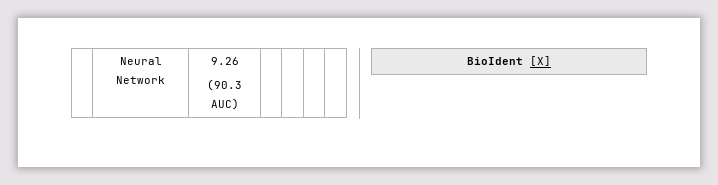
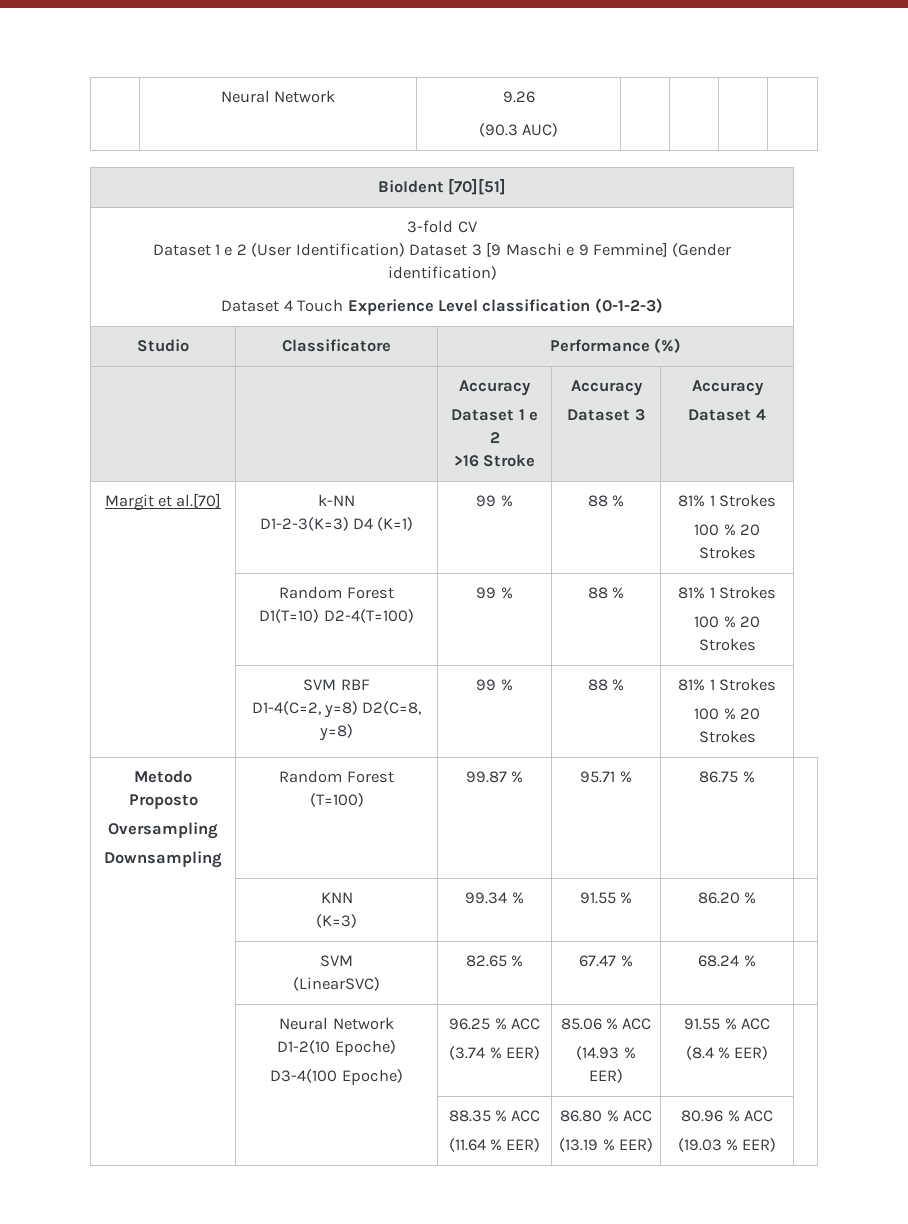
[530,56,551,66] [X] -> [448,178,507,195] [407,220,477,233] [152,242,732,257] [387,266,497,280] [221,298,663,315] [137,339,189,352] [282,339,391,352] [549,338,682,353] [459,380,531,396] [451,409,538,421] [489,432,500,443] [453,454,536,467] [570,380,643,396] [567,409,645,421] [691,380,764,396] [688,409,766,421] [104,493,222,511] [318,494,355,506] [259,517,414,531] [476,495,513,507] [587,495,625,507] [678,494,776,507] [694,524,760,536] [698,546,756,559] [279,586,394,599] [259,609,414,623] [476,587,513,599] [587,587,625,599] [678,586,776,599] [694,616,760,628] [698,638,756,651] [303,679,370,691] [251,701,422,718] [319,724,353,741] [476,679,513,691] [587,679,625,691] [678,678,776,691] [694,708,760,720] [698,730,756,743] [134,770,192,783] [128,794,198,809] [108,822,218,839] [104,851,222,868] [279,770,394,783] [309,793,364,807] [465,771,524,783] [580,771,632,783] [699,771,755,783] [320,892,353,903] [316,914,357,928] [465,892,524,904] [579,892,633,904] [697,892,757,904] [320,955,353,967] [293,977,380,991] [465,955,524,967] [579,955,633,967] [698,955,756,967] [279,1017,394,1030] [277,1040,396,1056] [270,1069,403,1085] [449,1018,540,1030] [449,1046,540,1060] [560,1018,652,1030] [576,1046,636,1060] [589,1069,623,1083] [684,1018,770,1030] [685,1046,769,1060] [448,1110,541,1122] [448,1138,541,1152] [560,1110,652,1122] [559,1138,653,1152] [681,1110,773,1122] [677,1138,777,1152] [70][51] // 3-fold CV // Dataset 1 e 2 (User Identification) Dataset 3 [9 Maschi e 9 Femmine] (Gender identification) // Dataset 4 Touch Experience Level classification (0-1-2-3) // Studio | Classificatore | Performance (%) // | | Accuracy // Dataset 1 e 2 // >16 Stroke | Accuracy // Dataset 3 | Accuracy // Dataset 4 // Margit et al.[70] | k-NN // D1-2-3(K=3) D4 (K=1) | 99 % | 88 % | 81% 1 Strokes // 100 % 20 Strokes // | Random Forest // D1(T=10) D2-4(T=100) | 99 % | 88 % | 81% 1 Strokes // 100 % 20 Strokes // | SVM RBF // D1-4(C=2, y=8) D2(C=8, y=8) | 99 % | 88 % | 81% 1 Strokes // 100 % 20 Strokes // Metodo Proposto // Oversampling // Downsampling | Random Forest // (T=100) | 99.87 % | 95.71 % | 86.75 % | // | KNN // (K=3) | 99.34 % | 91.55 % | 86.20 % | // | SVM // (LinearSVC) | 82.65 % | 67.47 % | 68.24 % | // | Neural Network // D1-2(10 Epoche) // D3-4(100 Epoche) | 96.25 % ACC // (3.74 % EER) | 85.06 % ACC // (14.93 % EER) | 91.55 % ACC // (8.4 % EER) | // | | 88.35 % ACC // (11.64 % EER) | 86.80 % ACC // (13.19 % EER) | 80.96 % ACC // (19.03 % EER) |

